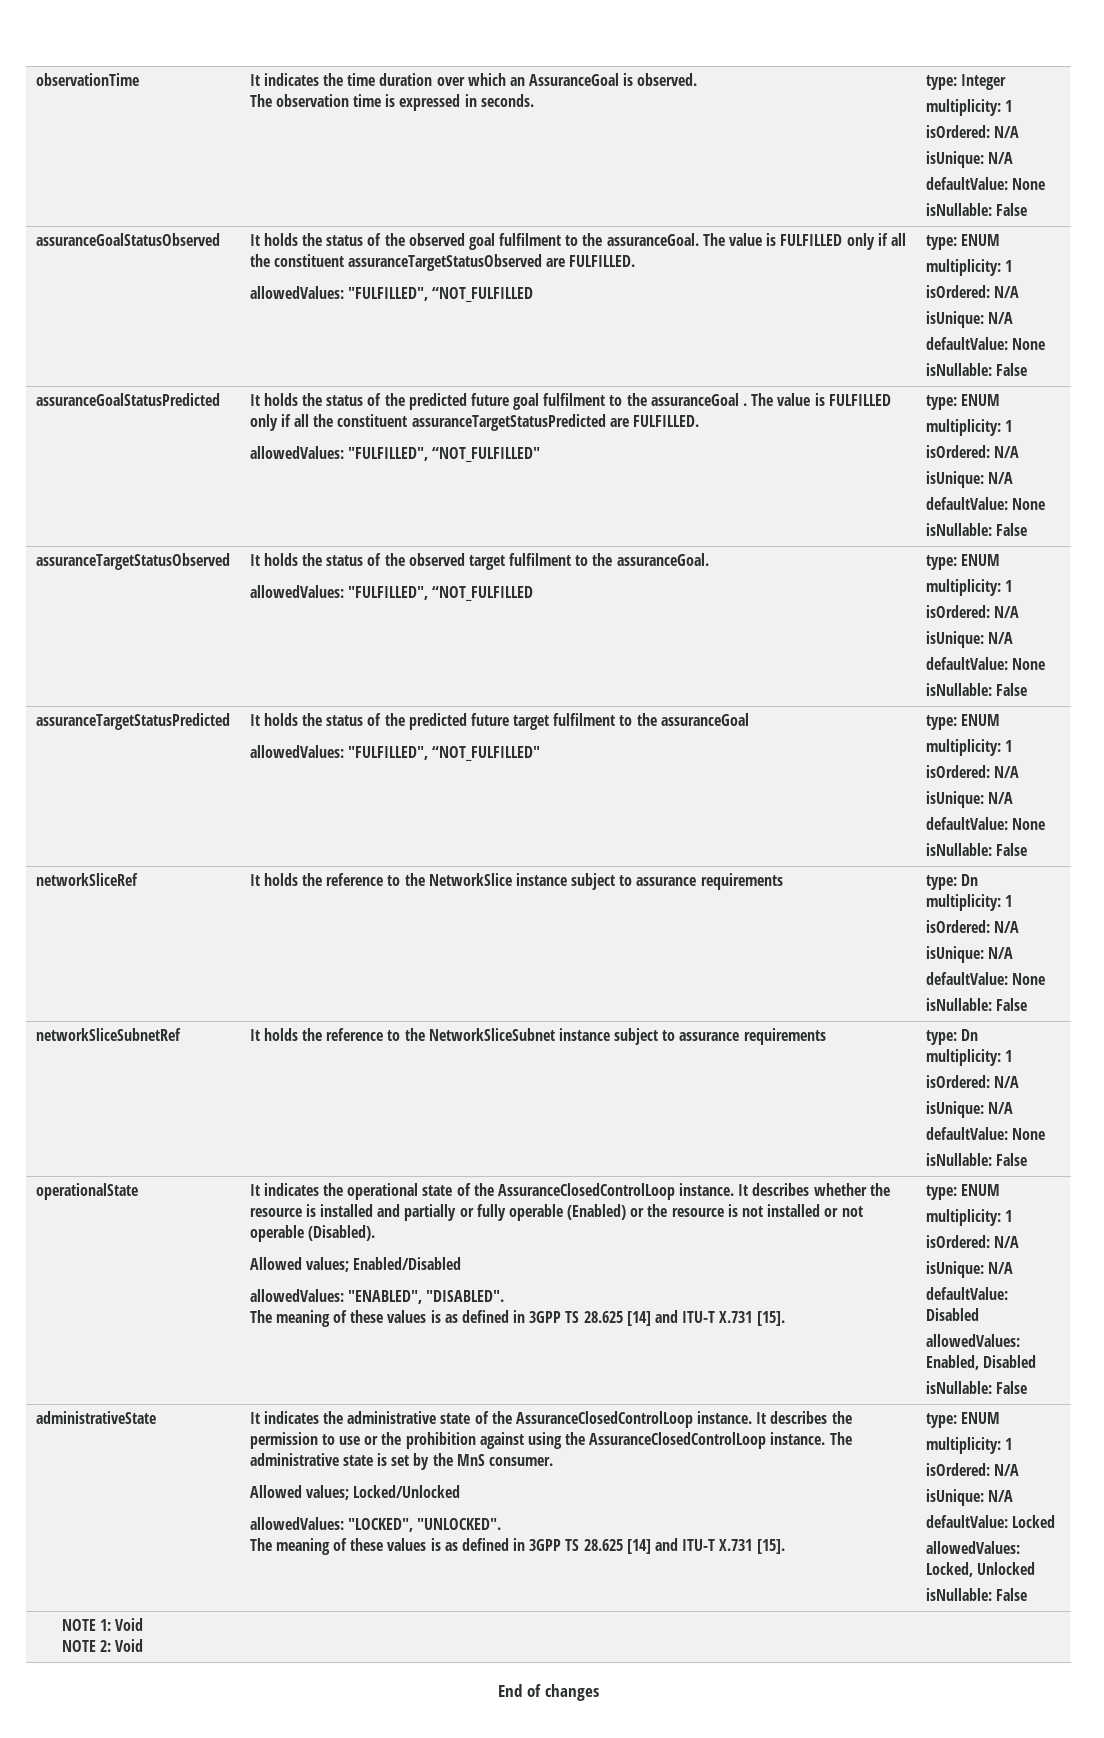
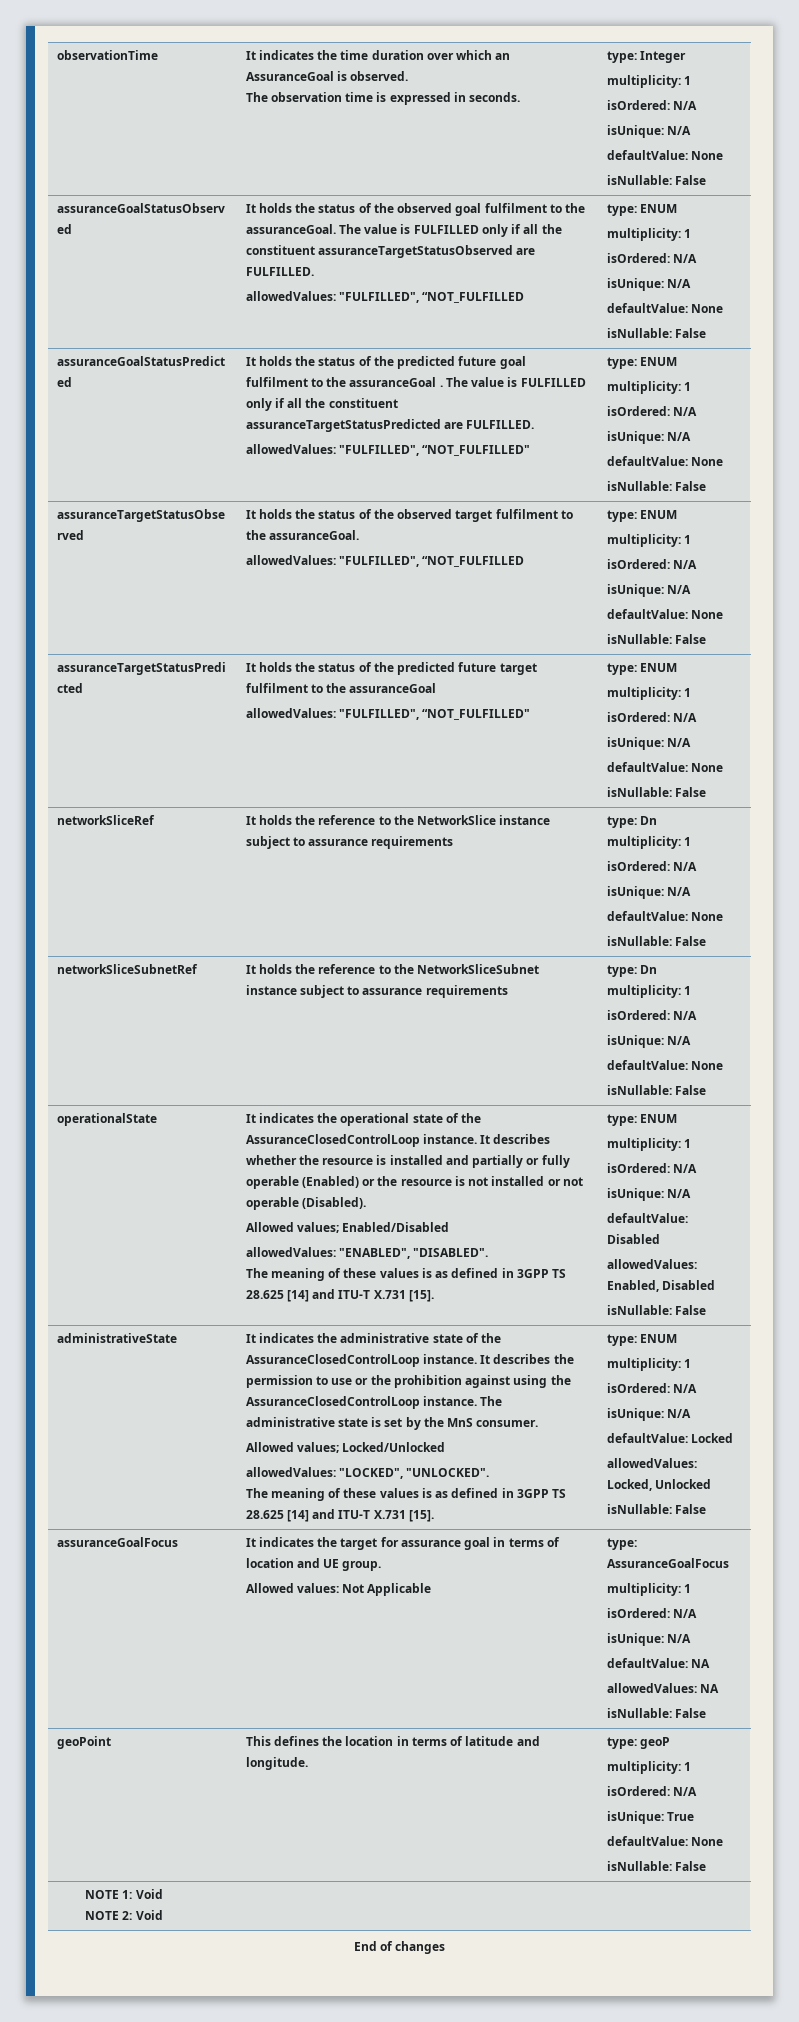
(1027, 1594) none -> [56,1537,178,1547] [245,1537,560,1550] [245,1558,382,1571] [245,1583,432,1596] [606,1538,637,1550] [606,1558,729,1568] [606,1583,691,1596] [606,1608,697,1618] [606,1633,691,1646] [606,1658,710,1668] [606,1683,719,1693] [606,1708,706,1718] [56,1736,111,1749] [245,1736,540,1746] [245,1757,308,1770] [606,1737,670,1749] [606,1761,691,1774] [606,1786,697,1796] [606,1811,694,1824] [606,1836,723,1846] [606,1861,706,1871] // assuranceGoalFocus | It indicates the target for assurance goal in terms of location and UE group. // Allowed values: Not Applicable | type: AssuranceGoalFocus // multiplicity: 1 // isOrdered: N/A // isUnique: N/A // defaultValue: NA // allowedValues: NA // isNullable: False // geoPoint | This defines the location in terms of latitude and longitude. | type: geoP // multiplicity: 1 // isOrdered: N/A // isUnique: True // defaultValue: None // isNullable: False

